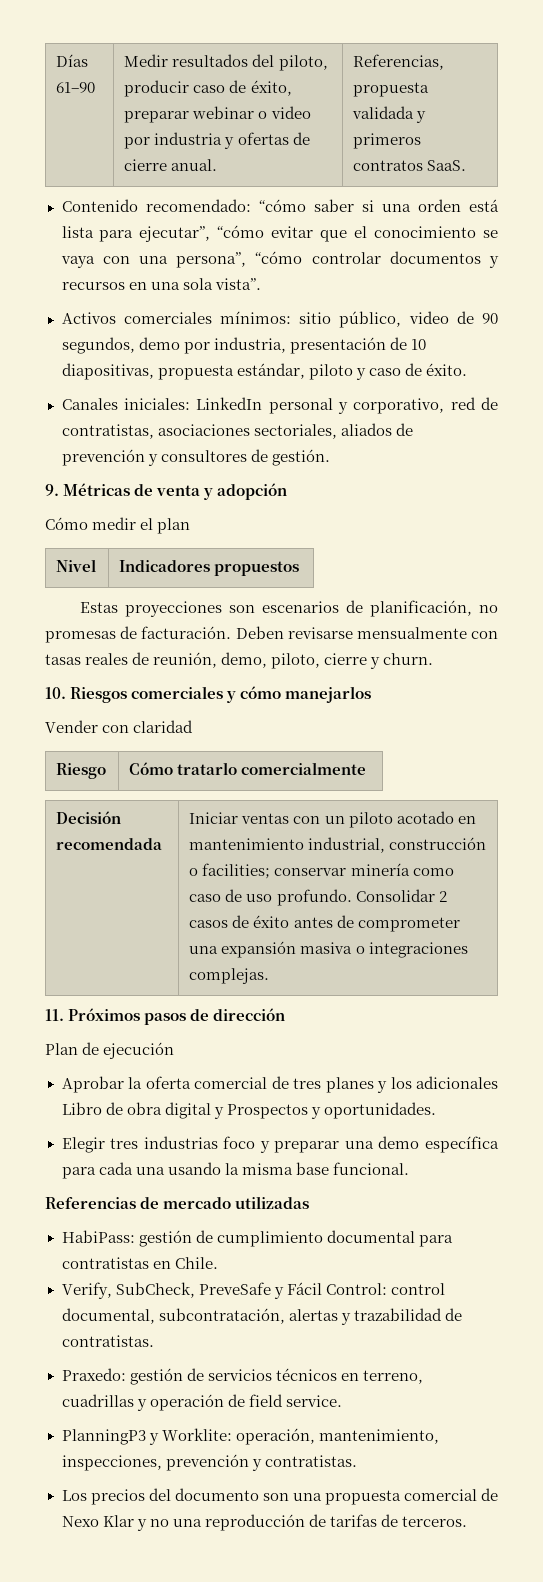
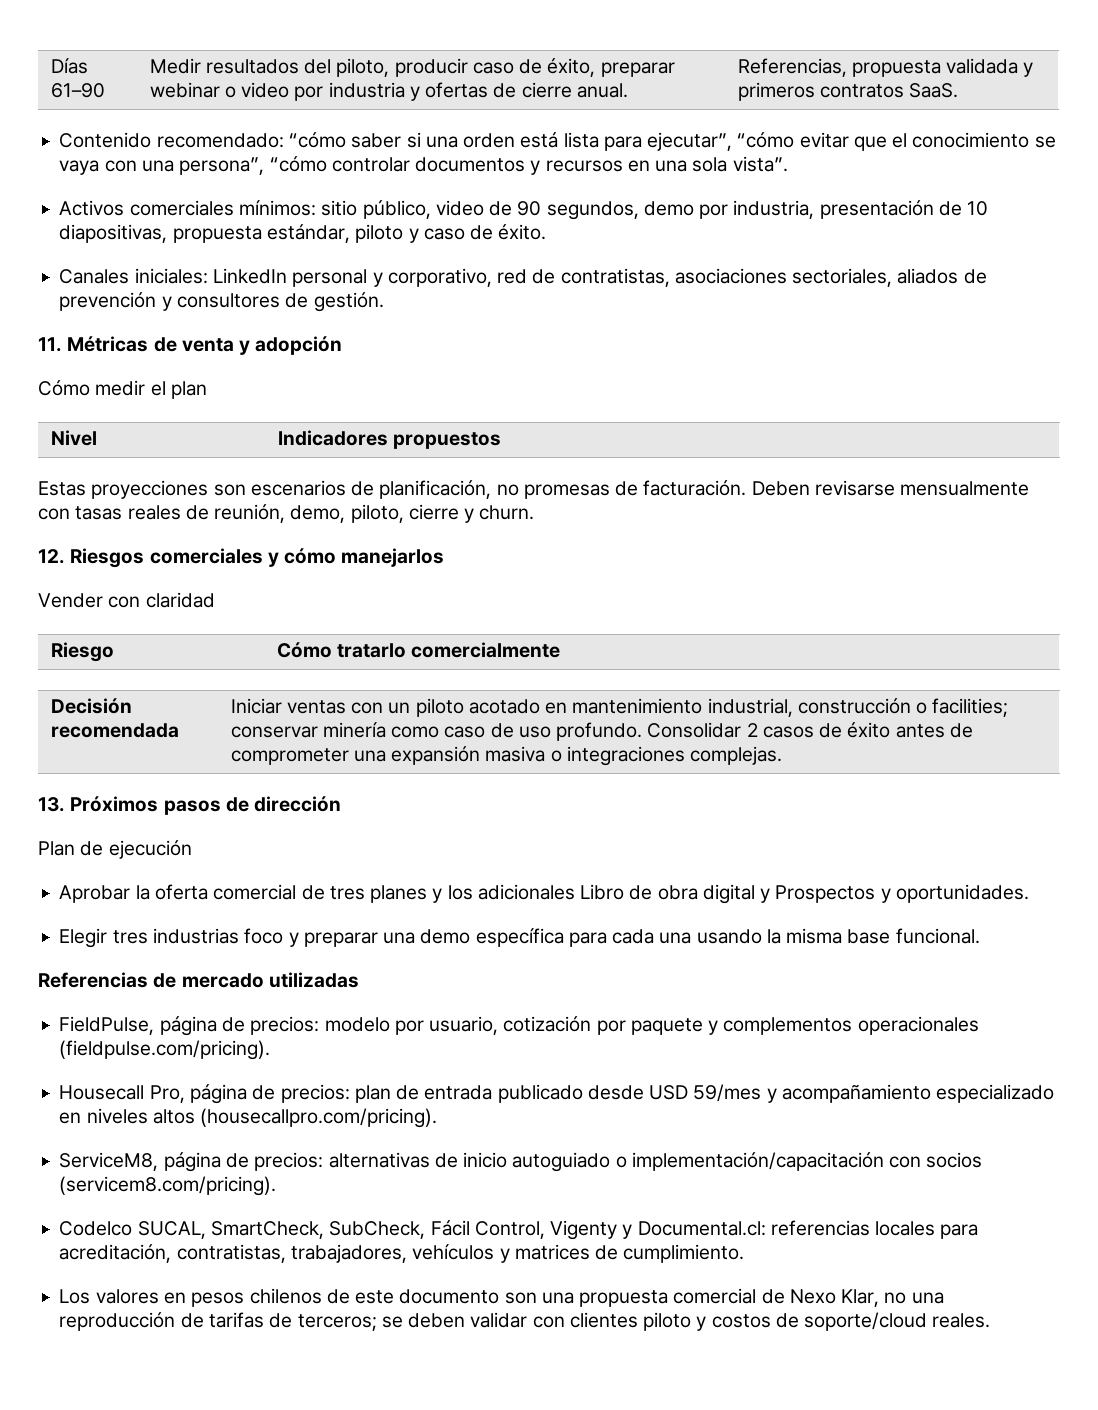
[45,484,59,496] 9. -> [38,337,62,352] 11.
[45,687,66,699] 10. -> [38,549,65,564] 12.
[45,1009,64,1021] 11. -> [38,797,65,812] 13.
[61,1230,453,1247] [61,1257,218,1269] [61,1282,445,1299] [61,1308,462,1325] [61,1335,154,1347] [61,1368,423,1385] [61,1394,342,1411] [61,1428,439,1445] [61,1454,357,1471] [61,1488,171,1505] HabiPass: gestión de cumplimiento documental para contratistas en Chile. // Verify, SubCheck, PreveSafe y Fácil Control: control documental, subcontratación, alertas y trazabilidad de contratistas. // Praxedo: gestión de servicios técnicos en terreno, cuadrillas y operación de field service. // PlanningP3 y Worklite: operación, mantenimiento, inspecciones, prevención y contratistas. // Los precios del -> [59,1016,979,1036] [59,1040,271,1060] [59,1084,1055,1104] [59,1108,438,1128] [59,1152,983,1172] [59,1176,277,1196] [59,1220,979,1240] [59,1244,745,1263] [59,1288,395,1307] FieldPulse, página de precios: modelo por usuario, cotización por paquete y complementos operacionales (fieldpulse.com/pricing). // Housecall Pro, página de precios: plan de entrada publicado desde USD 59/mes y acompañamiento especializado en niveles altos (housecallpro.com/pricing). // ServiceM8, página de precios: alternativas de inicio autoguiado o implementación/capacitación con socios (servicem8.com/pricing). // Codelco SUCAL, SmartCheck, SubCheck, Fácil Control, Vigenty y Documental.cl: referencias locales para acreditación, contratistas, trabajadores, vehículos y matrices de cumplimiento. // Los valores en pesos chilenos de este
[102,1515,147,1531] Klar y -> [841,1289,880,1307] Klar,
[401,1516,467,1527] terceros. -> [297,1312,991,1331] terceros; se deben validar con clientes piloto y costos de soporte/cloud reales.

